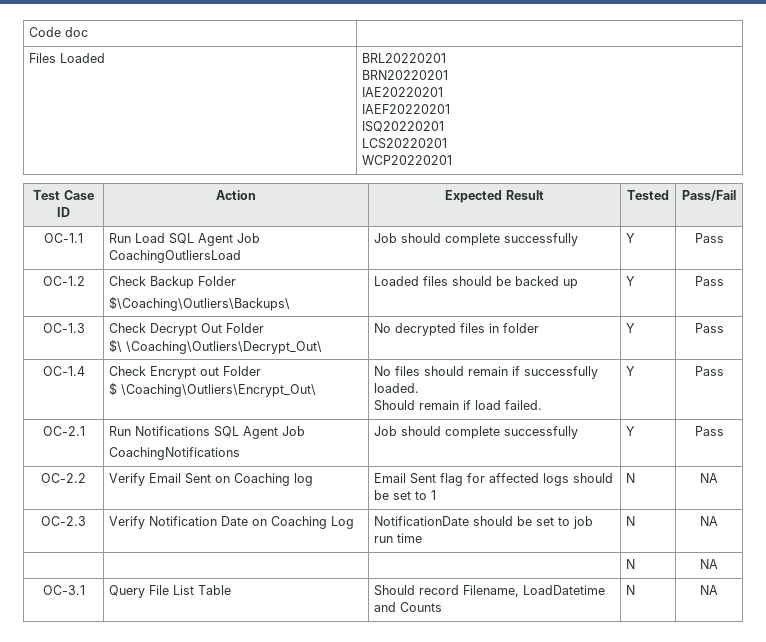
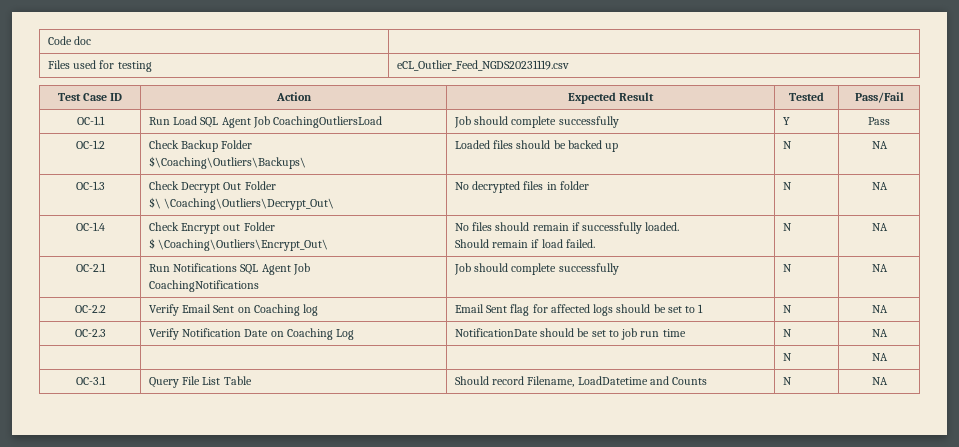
[59,53,105,63] [361,53,446,63] [361,70,448,80] [361,87,443,97] [361,104,450,114] [361,121,444,132] [361,138,447,149] [361,155,452,165] Loaded | BRL20220201 // BRN20220201 // IAE20220201 // IAEF20220201 // ISQ20220201 // LCS20220201 // WCP20220201 -> [73,60,152,72] [396,60,569,71] used for testing | eCL_Outlier_Feed_NGDS20231119.csv
[625,276,635,286] [694,276,724,286] Y | Pass -> [782,141,792,149] [871,141,888,149] N | NA
[625,323,635,333] [694,323,724,333] Y | Pass -> [782,182,792,190] [871,182,888,190] N | NA
[625,366,635,376] [694,366,724,376] Y | Pass -> [782,223,792,231] [871,223,888,231] N | NA
[625,426,635,436] [694,426,724,436] Y | Pass -> [782,264,792,272] [871,264,888,272] N | NA

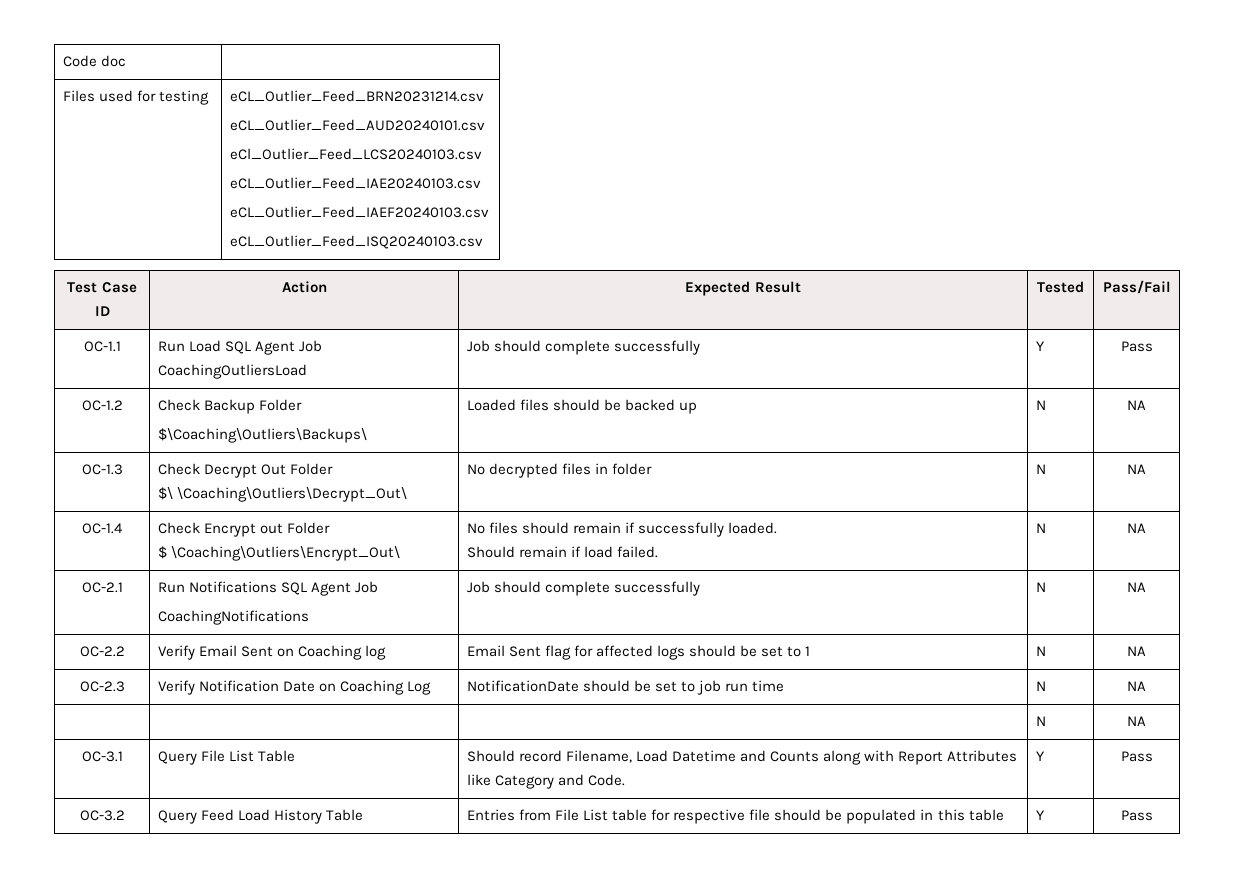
[396,60,569,71] eCL_Outlier_Feed_NGDS20231119.csv -> [229,90,484,102] [229,119,485,131] [229,148,482,160] [229,177,481,189] [229,206,489,218] [229,235,483,249] eCL_Outlier_Feed_BRN20231214.csv // eCL_Outlier_Feed_AUD20240101.csv // eCl_Outlier_Feed_LCS20240103.csv // eCL_Outlier_Feed_IAE20240103.csv // eCL_Outlier_Feed_IAEF20240103.csv // eCL_Outlier_Feed_ISQ20240103.csv
[577,376,648,385] LoadDatetime -> [636,750,737,762] Load Datetime
[782,377,792,385] [871,377,888,385] | N | NA -> [823,750,1018,765] [466,774,626,789] [1035,751,1045,761] [1120,751,1153,762] [79,810,125,821] [157,809,364,824] [466,809,1004,824] [1035,810,1045,820] [1120,810,1153,821] along with Report Attributes like Category and Code. | Y | Pass // OC-3.2 | Query Feed Load History Table | Entries from File List table for respective file should be populated in this table | Y | Pass

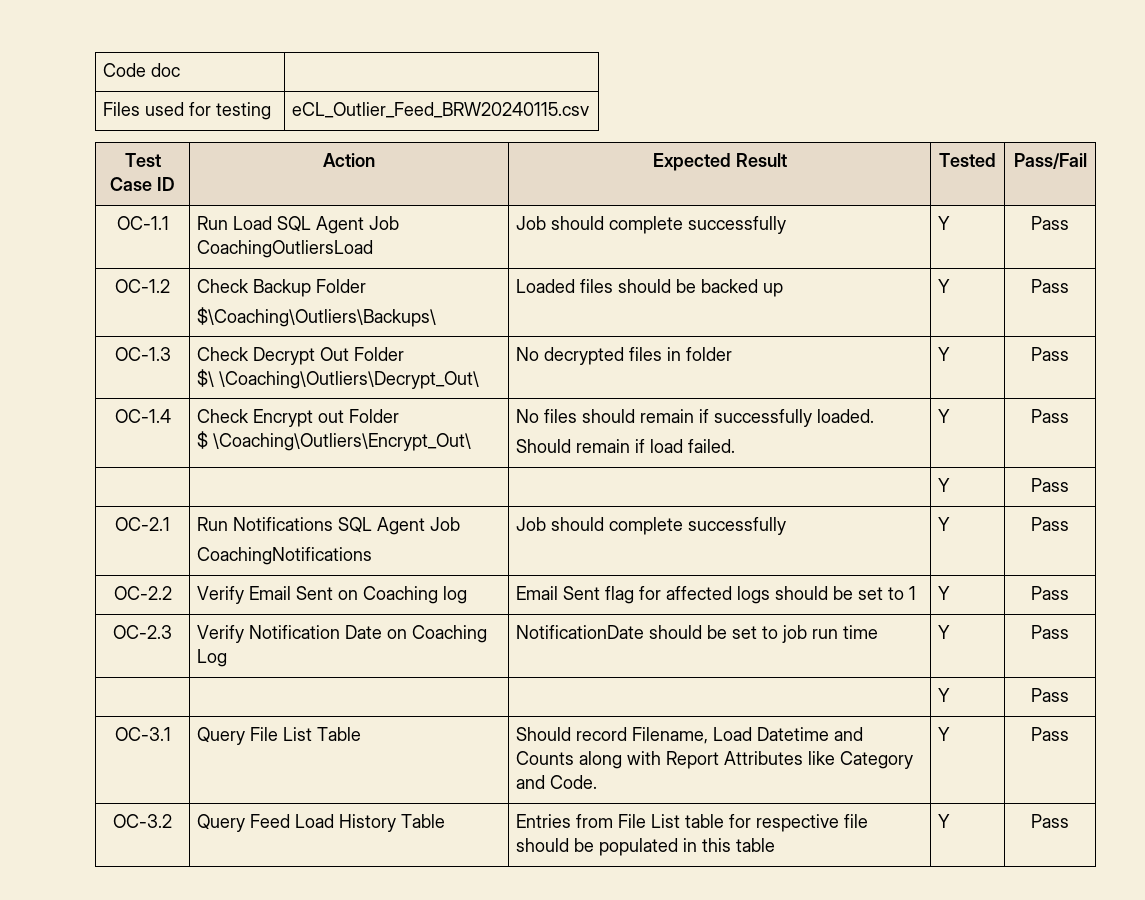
[229,90,484,102] [229,119,485,131] [229,148,482,160] [229,177,481,189] [229,206,489,218] [229,235,483,249] eCL_Outlier_Feed_BRN20231214.csv // eCL_Outlier_Feed_AUD20240101.csv // eCl_Outlier_Feed_LCS20240103.csv // eCL_Outlier_Feed_IAE20240103.csv // eCL_Outlier_Feed_IAEF20240103.csv // eCL_Outlier_Feed_ISQ20240103.csv -> [292,102,590,118] eCL_Outlier_Feed_BRW20240115.csv
[1035,400,1046,410] [1127,400,1146,410] N | NA -> [938,279,951,293] [1031,279,1069,293] Y | Pass
[1035,464,1046,474] [1127,464,1146,474] N | NA -> [938,347,951,361] [1031,347,1069,361] Y | Pass
[1035,523,1046,533] [1127,523,1146,533] N | NA -> [938,409,951,423] [1031,409,1069,423] [938,478,951,492] [1031,478,1069,492] Y | Pass // | | | Y | Pass
[1035,582,1046,592] [1127,582,1146,592] N | NA -> [938,517,951,531] [1031,517,1069,531] Y | Pass
[1035,646,1046,656] [1127,646,1146,656] N | NA -> [938,586,951,600] [1031,586,1069,600] Y | Pass
[1035,681,1046,691] [1127,681,1146,691] [1035,716,1046,726] [1127,716,1146,726] N | NA // | | | N | NA -> [938,625,951,639] [1031,625,1069,639] [938,688,951,702] [1031,688,1069,702] Y | Pass // | | | Y | Pass

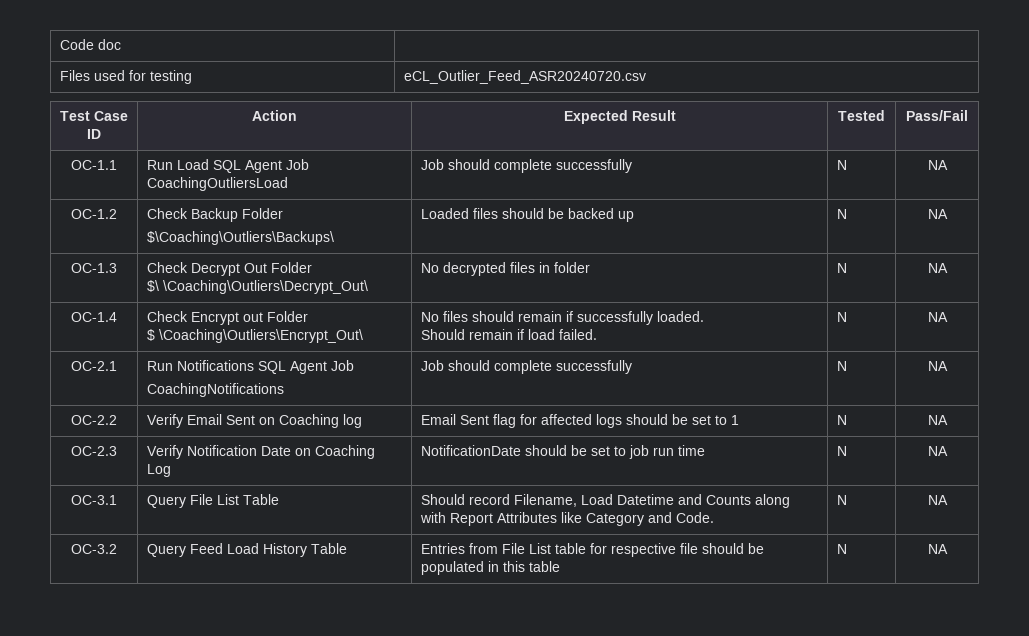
[292,102,590,118] eCL_Outlier_Feed_BRW20240115.csv -> [403,70,646,84] eCL_Outlier_Feed_ASR20240720.csv
[938,216,951,230] [1031,216,1069,230] Y | Pass -> [836,160,847,170] [927,160,948,170] N | NA
[938,279,951,293] [1031,279,1069,293] Y | Pass -> [836,209,847,219] [927,209,948,219] N | NA
[938,347,951,361] [1031,347,1069,361] Y | Pass -> [836,263,847,273] [927,263,948,273] N | NA
[938,409,951,423] [1031,409,1069,423] [938,478,951,492] [1031,478,1069,492] Y | Pass // | | | Y | Pass -> [836,312,847,322] [927,312,948,322] N | NA
[938,517,951,531] [1031,517,1069,531] Y | Pass -> [836,361,847,371] [927,361,948,371] N | NA
[938,586,951,600] [1031,586,1069,600] Y | Pass -> [836,415,847,425] [927,415,948,425] N | NA
[938,625,951,639] [1031,625,1069,639] [938,688,951,702] [1031,688,1069,702] Y | Pass // | | | Y | Pass -> [836,446,847,456] [927,446,948,456] N | NA
[938,727,951,741] [1031,727,1069,741] Y | Pass -> [836,495,847,505] [927,495,948,505] N | NA
[938,814,951,828] [1031,814,1069,828] Y | Pass -> [836,544,847,554] [927,544,948,554] N | NA

